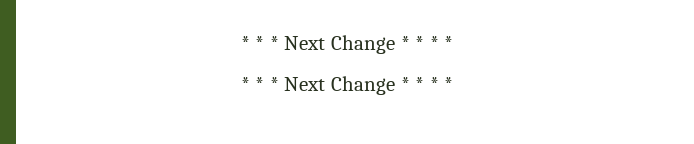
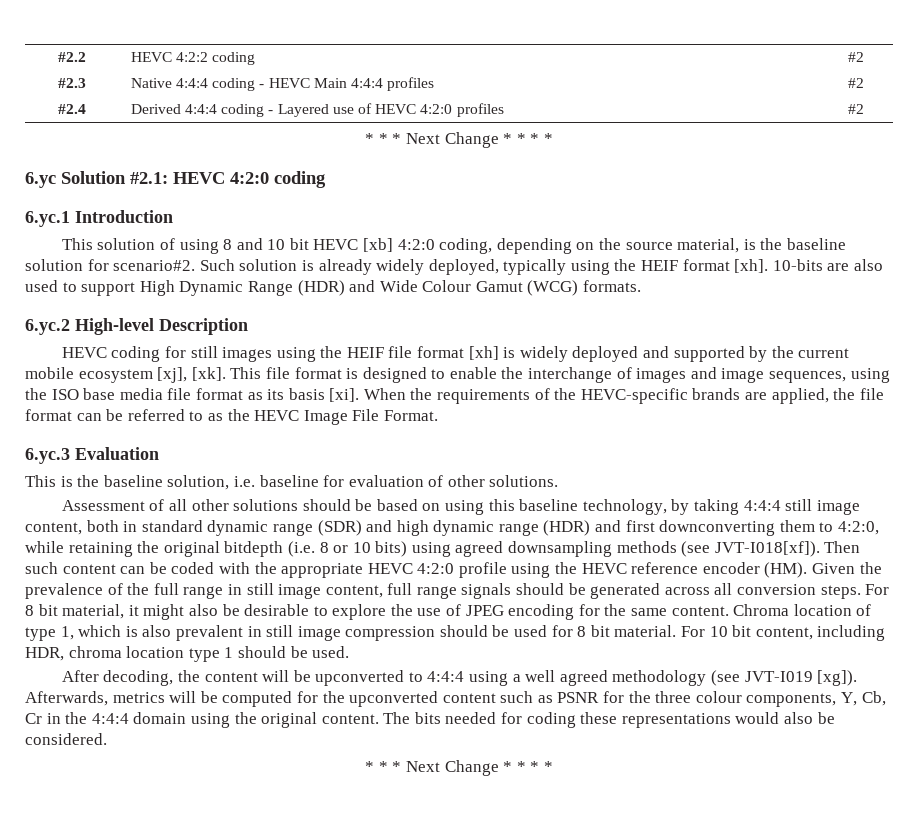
[240,35,454,54] * * * Next Change * * * * -> [58,52,86,62] [130,52,256,65] [847,52,864,62] [58,78,86,88] [130,77,435,91] [847,78,864,88] [58,104,86,114] [130,103,504,117] [847,104,864,114] [365,132,553,148] [25,171,326,188] [25,210,173,227] [61,238,846,254] [25,259,884,275] [25,280,642,296] [25,318,248,335] [61,346,850,362] [25,367,890,383] [25,388,884,404] [25,409,438,425] [25,447,159,464] [25,475,559,490] [61,499,860,515] [25,520,880,536] [25,541,861,557] [25,562,882,578] [25,583,890,599] [25,604,872,620] [25,625,886,641] [25,646,350,662] [61,670,858,686] [25,691,886,707] [25,712,835,728] [25,733,107,745] #2.2 | HEVC 4:2:2 coding | #2 // #2.3 | Native 4:4:4 coding - HEVC Main 4:4:4 profiles | #2 // #2.4 | Derived 4:4:4 coding - Layered use of HEVC 4:2:0 profiles | #2 // * * * Next Change * * * * // 6.yc Solution #2.1: HEVC 4:2:0 coding // 6.yc.1 Introduction // This solution of using 8 and 10 bit HEVC [xb] 4:2:0 coding, depending on the source material, is the baseline solution for scenario#2. Such solution is already widely deployed, typically using the HEIF format [xh]. 10-bits are also used to support High Dynamic Range (HDR) and Wide Colour Gamut (WCG) formats. // 6.yc.2 High-level Description // HEVC coding for still images using the HEIF file format [xh] is widely deployed and supported by the current mobile ecosystem [xj], [xk]. This file format is designed to enable the interchange of images and image sequences, using the ISO base media file format as its basis [xi]. When the requirements of the HEVC-specific brands are applied, the file format can be referred to as the HEVC Image File Format. // 6.yc.3 Evaluation // This is the baseline solution, i.e. baseline for evaluation of other solutions. // Assessment of all other solutions should be based on using this baseline technology, by taking 4:4:4 still image content, both in standard dynamic range (SDR) and high dynamic range (HDR) and first downconverting them to 4:2:0, while retaining the original bitdepth (i.e. 8 or 10 bits) using agreed downsampling methods (see JVT-I018[xf]). Then such content can be coded with the appropriate HEVC 4:2:0 profile using the HEVC reference encoder (HM). Given the prevalence of the full range in still image content, full range signals should be generated across all conversion steps. For 8 bit material, it might also be desirable to explore the use of JPEG encoding for the same content. Chroma location of type 1, which is also prevalent in still image compression should be used for 8 bit material. For 10 bit content, including HDR, chroma location type 1 should be used. // After decoding, the content will be upconverted to 4:4:4 using a well agreed methodology (see JVT-I019 [xg]). Afterwards, metrics will be computed for the upconverted content such as PSNR for the three colour components, Y, Cb, Cr in the 4:4:4 domain using the original content. The bits needed for coding these representations would also be considered.

